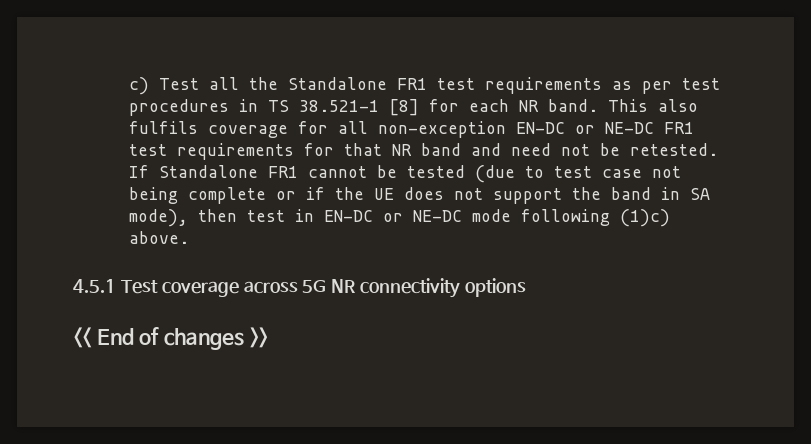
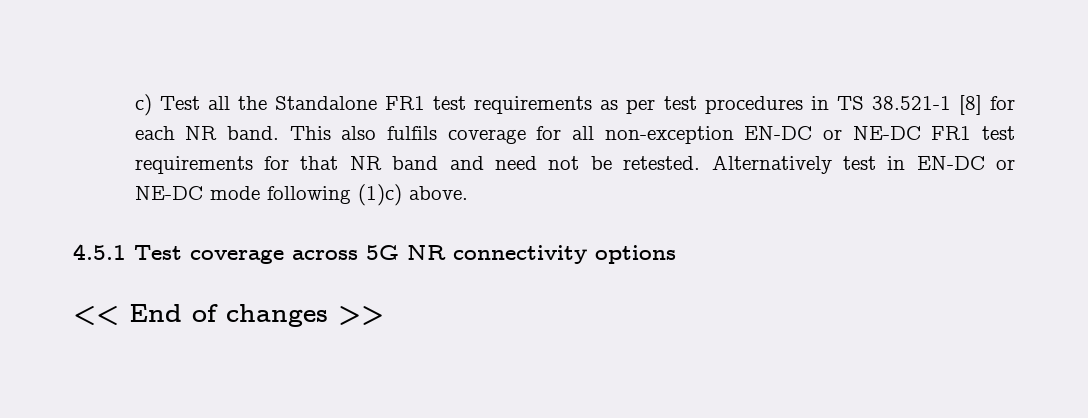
[128,165,681,183] [128,187,710,204] [128,209,237,227] If Standalone FR1 cannot be tested (due to test case not being complete or if the UE does not support the band in SA mode), then -> [711,155,832,174] Alternatively

